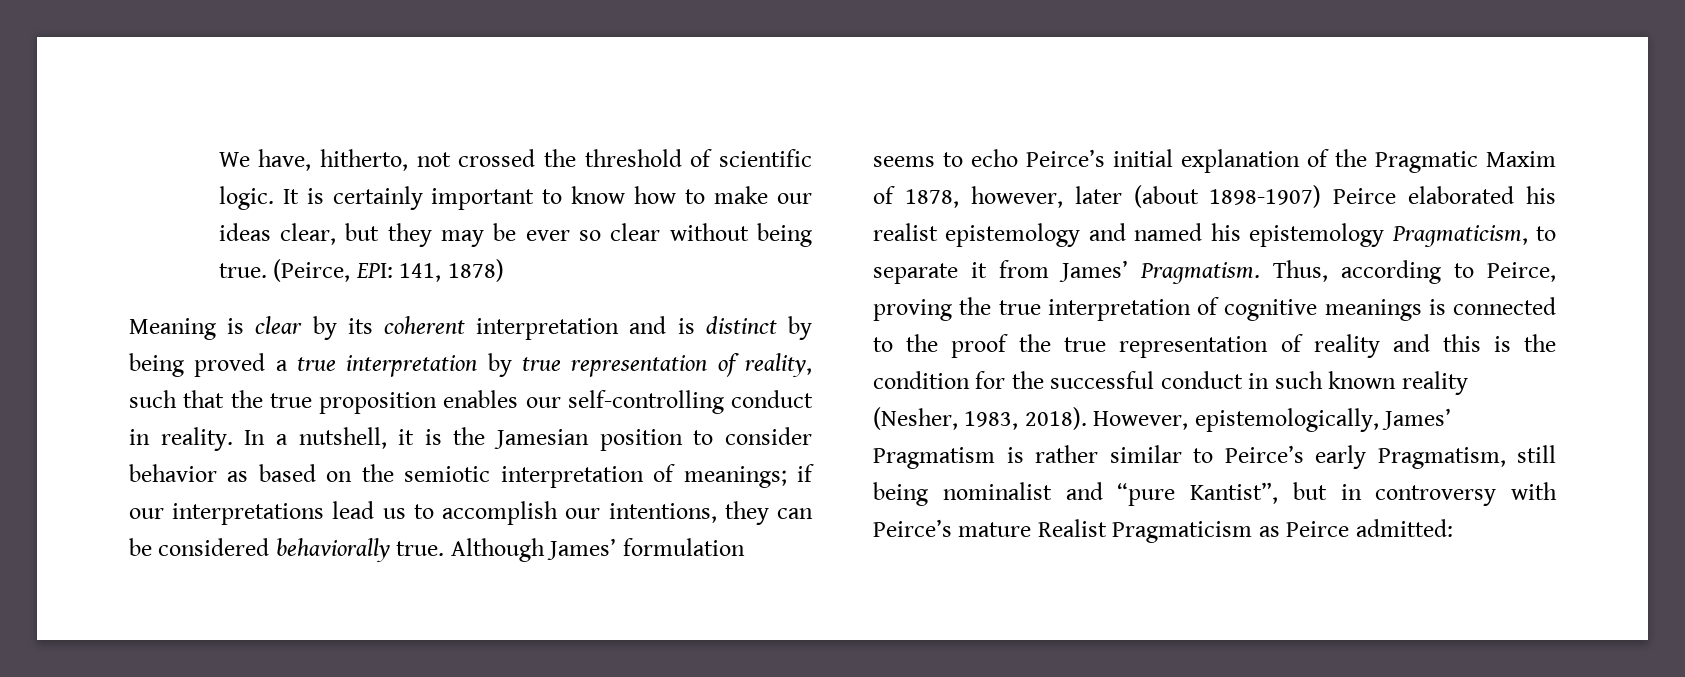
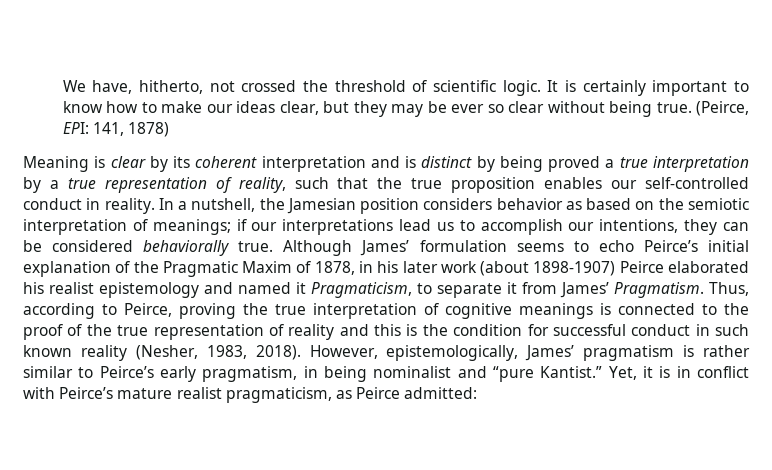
(512, 365) none -> [49,180,59,189] a
[567,390,724,414] self-controlling -> [644,177,749,189] self-controlled
[398,429,442,445] it is -> (256, 205) none
[693,427,812,445] to consider -> [423,198,493,210] considers
[970,186,1122,208] however, later -> [358,261,477,273] in his later work
[1210,223,1385,247] his epistemology -> [296,282,306,294] it
(1009, 346) none -> [67,324,83,336] of
[1011,371,1044,389] the -> (549, 330) none
[873,447,995,469] Pragmatism -> [583,345,675,361] pragmatism
[1377,445,1556,469] Pragmatism, still -> [202,366,318,382] pragmatism, in
[1190,482,1497,506] Kantist”, but in controversy -> [540,366,750,380] Kantist.” Yet, it is in conflict
[1037,519,1253,543] Realist Pragmaticism -> [176,387,332,403] realist pragmaticism,

